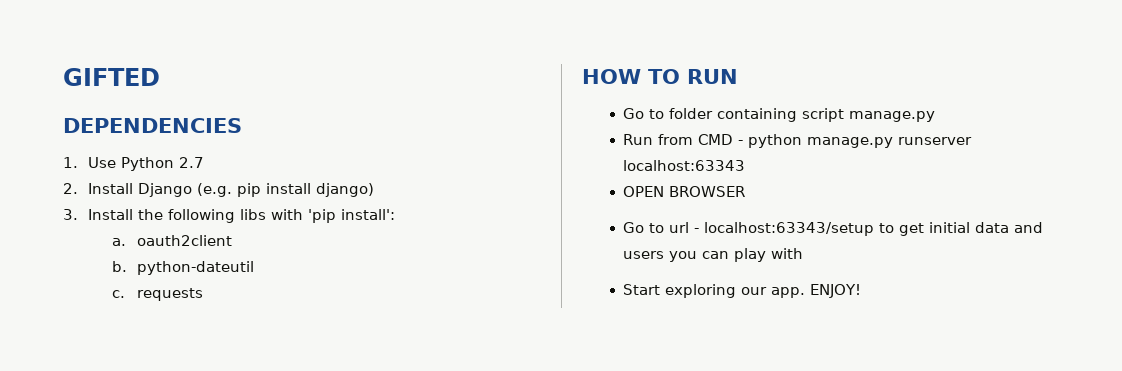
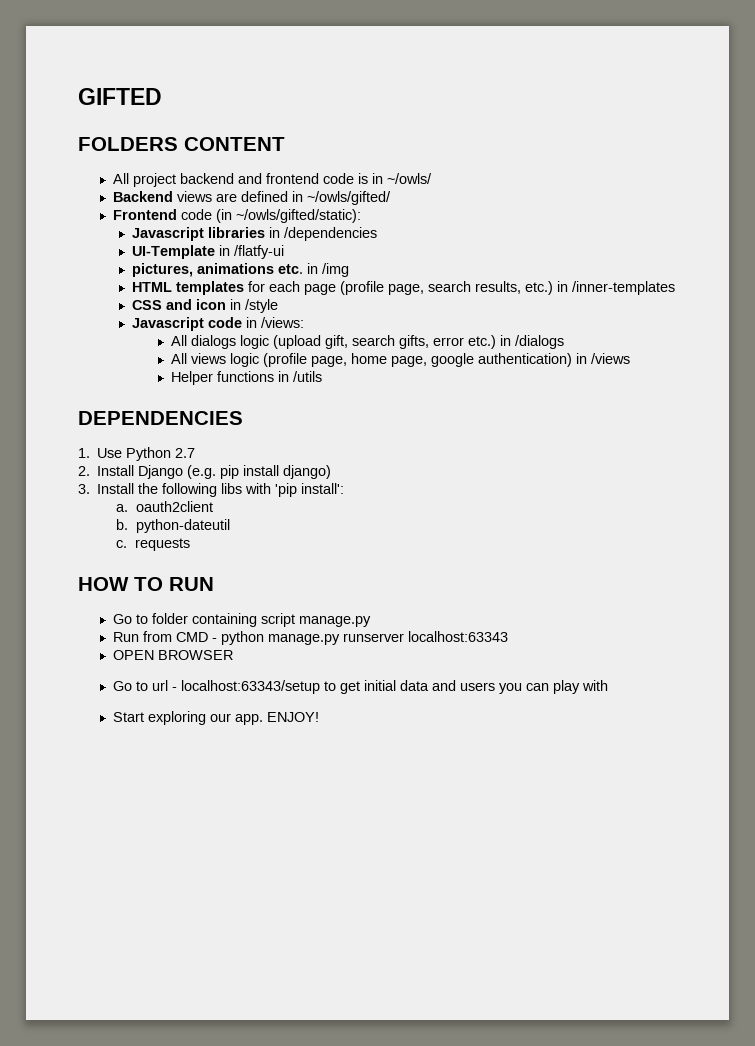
(160, 77) none -> [78,137,285,151] [113,173,433,187] [113,191,392,205] [113,209,362,223] [132,227,378,241] [132,245,285,259] [132,263,350,277] [132,281,676,295] [132,299,279,313] [132,317,305,331] [170,335,564,349] [170,353,630,367] [170,371,322,385] // FOLDERS CONTENT // All project backend and frontend code is in ~/owls/ // Backend views are defined in ~/owls/gifted/ // Frontend code (in ~/owls/gifted/static): // Javascript libraries in /dependencies // UI-Template in /flatfy-ui // pictures, animations etc. in /img // HTML templates for each page (profile page, search results, etc.) in /inner-templates // CSS and icon in /style // Javascript code in /views: // All dialogs logic (upload gift, search gifts, error etc.) in /dialogs // All views logic (profile page, home page, google authentication) in /views // Helper functions in /utils

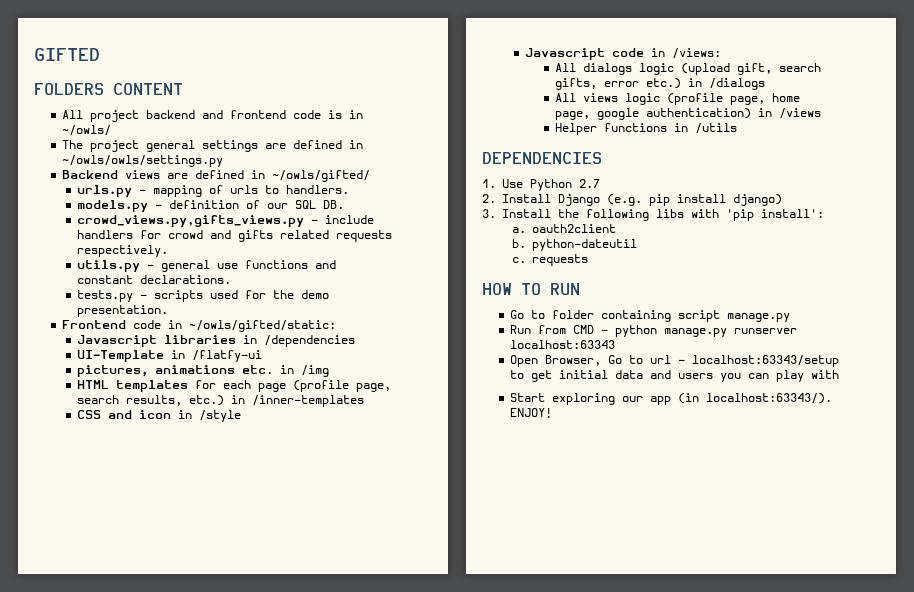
(433, 178) none -> [62,140,364,152] [62,155,224,167] // The project general settings are defined in ~/owls/owls/settings.py
(392, 198) none -> [77,185,350,197] [77,200,345,212] [77,215,375,227] [77,230,393,242] [77,245,169,257] [77,260,337,272] [77,275,232,284] [77,290,330,302] [77,305,169,317] // urls.py – mapping of urls to handlers. // models.py – definition of our SQL DB. // crowd_views.py,gifts_views.py – include handlers for crowd and gifts related requests respectively. // utils.py - general use functions and constant declarations. // tests.py – scripts used for the demo presentation.
[216,209,362,223] (in ~/owls/gifted/static): -> [168,320,337,332] in ~/owls/gifted/static:
[113,650,234,660] OPEN BROWSER // -> [510,355,602,367] Open Browser,
[235,714,264,725] app. -> [650,393,833,405] app (in localhost:63343/).

